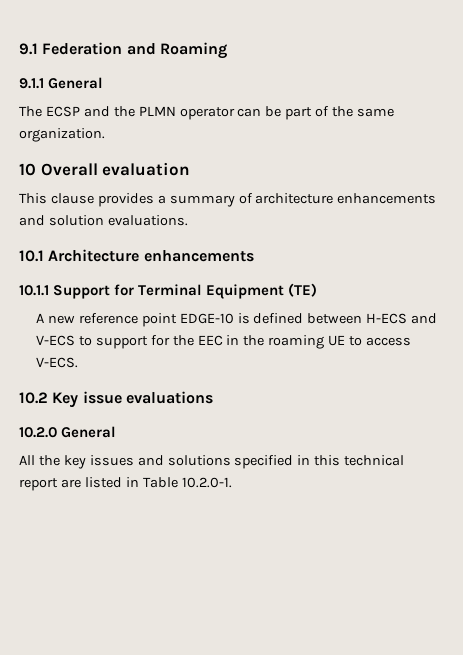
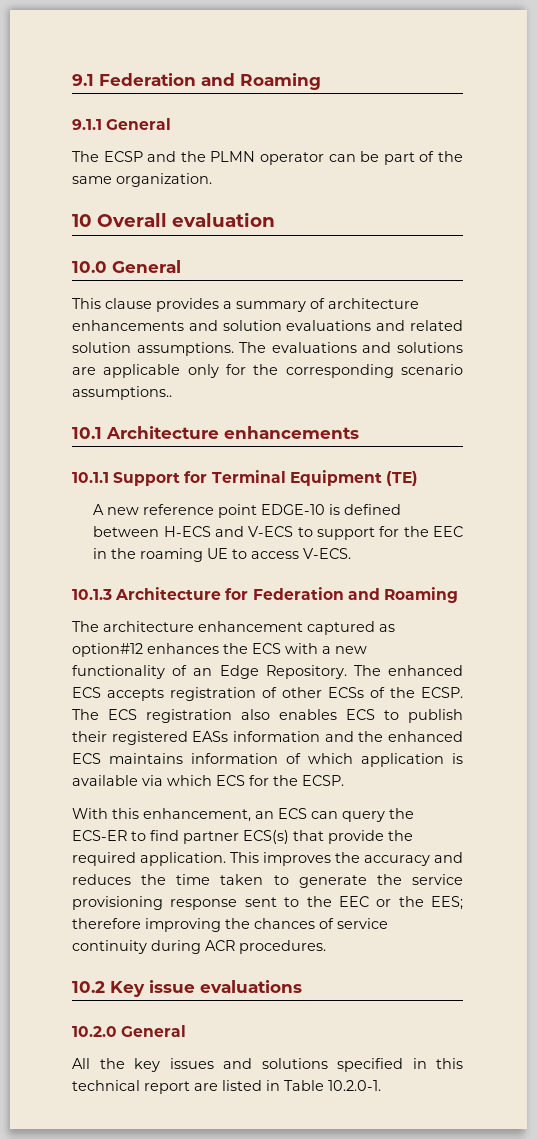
(191, 169) none -> [72,260,181,273] // 10.0 General
[107,215,188,226] evaluations. -> [286,320,464,331] [72,342,463,356] [72,364,464,378] [72,386,172,400] evaluations and related solution assumptions. The evaluations and solutions are applicable only for the corresponding scenario assumptions..
(78, 362) none -> [72,587,458,603] [72,621,395,635] [72,643,367,657] [72,665,463,679] [72,687,463,701] [72,709,463,723] [72,731,463,745] [72,753,463,767] [72,775,344,786] [72,808,414,822] [72,830,413,844] [72,852,463,866] [72,874,463,888] [72,896,463,910] [72,918,388,932] [72,940,326,954] // 10.1.3 Architecture for Federation and Roaming // The architecture enhancement captured as option#12 enhances the ECS with a new functionality of an Edge Repository. The enhanced ECS accepts registration of other ECSs of the ECSP. The ECS registration also enables ECS to publish their registered EASs information and the enhanced ECS maintains information of which application is available via which ECS for the ECSP. // With this enhancement, an ECS can query the ECS-ER to find partner ECS(s) that provide the required application. This improves the accuracy and reduces the time taken to generate the service provisioning response sent to the EEC or the EES; therefore improving the chances of service continuity during ACR procedures.

